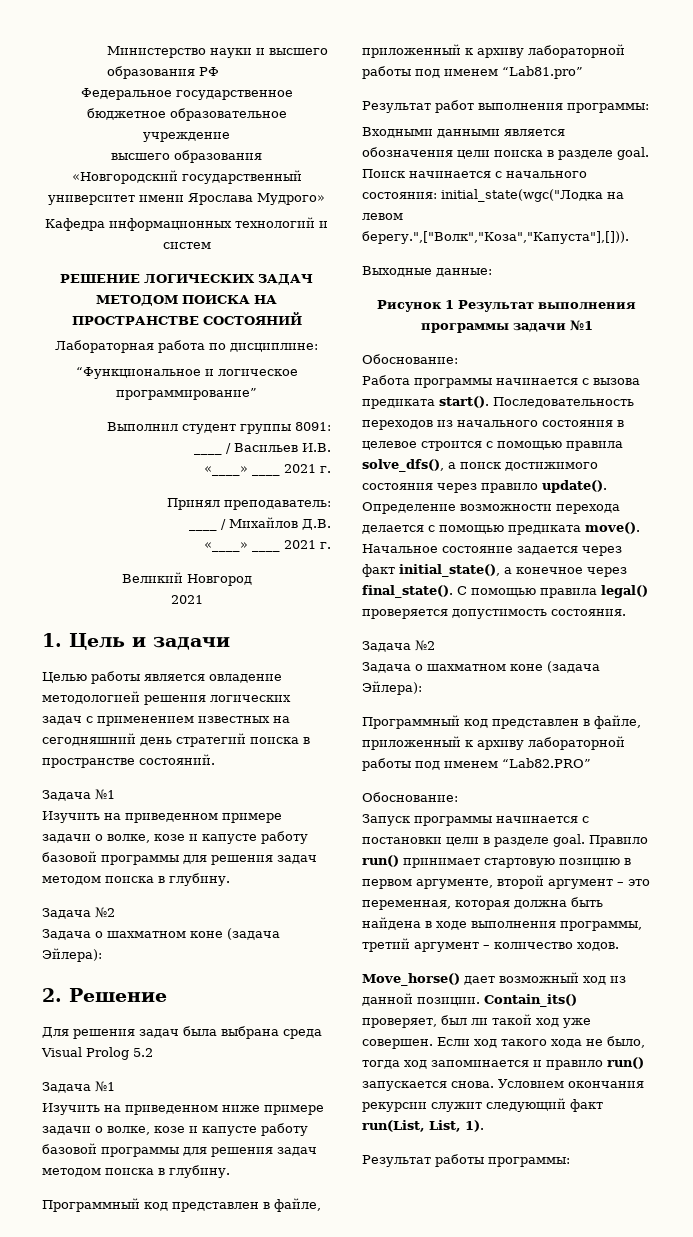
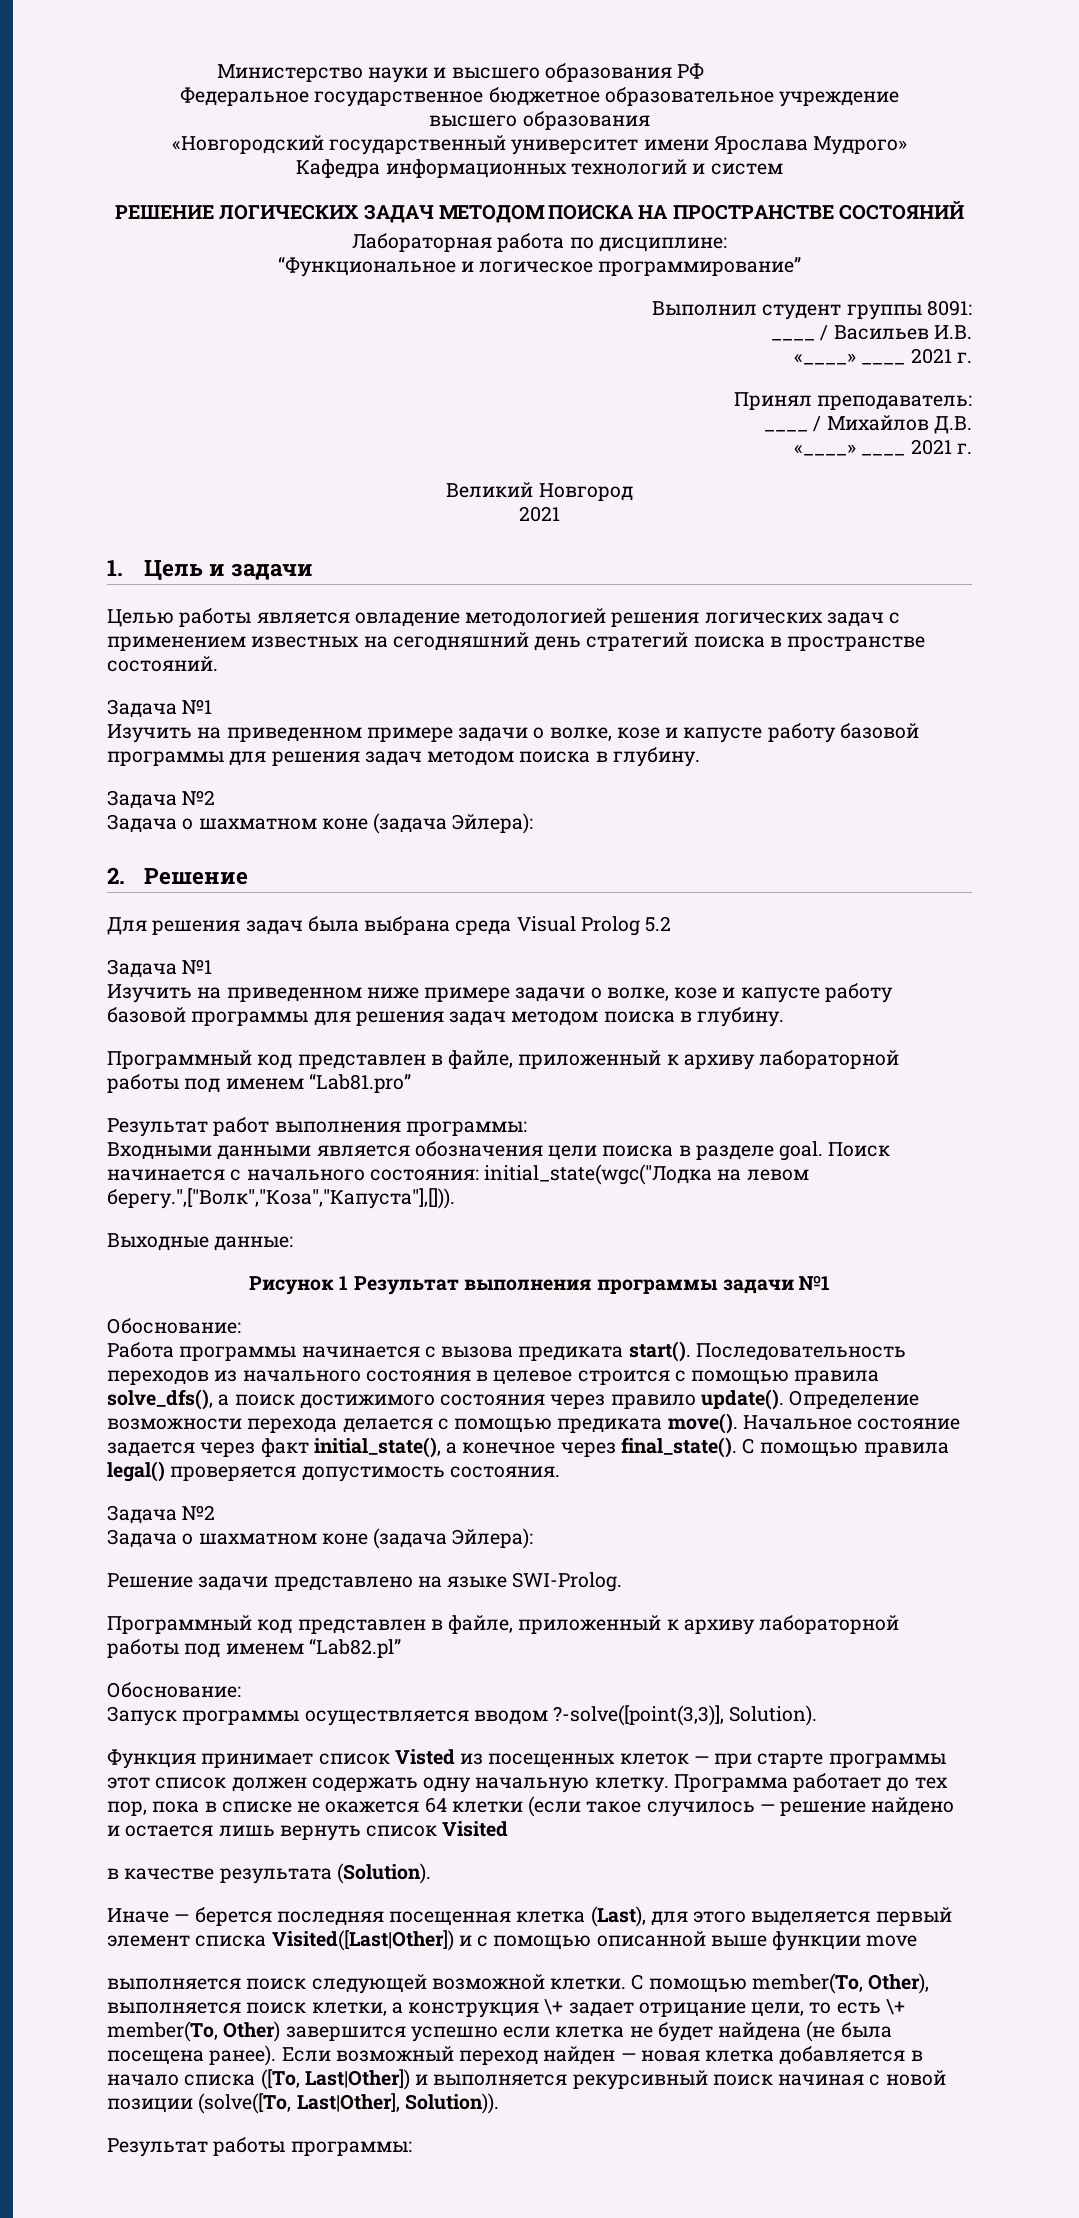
(422, 688) none -> [107,1572,623,1592] // Решение задачи представлено на языке SWI-Prolog.
[502,758,591,768] “Lab82.PRO” -> [308,1638,401,1658] “Lab82.pl”
[496,816,589,823] [362,834,648,847] [362,855,631,868] [362,875,650,889] [362,897,603,910] [362,917,642,931] [362,938,619,952] [362,972,626,986] [362,993,577,1007] [362,1014,591,1028] [362,1036,645,1049] [362,1057,644,1070] [362,1079,644,1091] [362,1098,603,1112] [362,1120,484,1132] начинается с постановки цели в разделе goal. Правило run() принимает стартовую позицию в первом аргументе, второй аргумент – это переменная, которая должна быть найдена в ходе выполнения программы, третий аргумент – количество ходов. // Move_horse() дает возможный ход из данной позиции. Contain_its() проверяет, был ли такой ход уже совершен. Если ход такого хода не было, тогда ход запоминается и правило run() запускается снова. Условием окончания рекурсии служит следующий факт run(List, List, 1). -> [304,1705,818,1726] [107,1749,946,1769] [107,1773,948,1793] [107,1796,955,1817] [107,1821,509,1841] [107,1863,431,1884] [107,1906,952,1927] [107,1930,918,1951] [107,1973,930,1994] [107,1999,905,2018] [107,2021,892,2042] [107,2045,923,2066] [107,2069,946,2090] [107,2093,499,2114] осуществляется вводом ?-solve([point(3,3)], Solution). // Функция принимает список Visted из посещенных клеток — при старте программы этот список должен содержать одну начальную клетку. Программа работает до тех пор, пока в списке не окажется 64 клетки (если такое случилось — решение найдено и остается лишь вернуть список Visited // в качестве результата (Solution). // Иначе — берется последняя посещенная клетка (Last), для этого выделяется первый элемент списка Visited([Last|Other]) и с помощью описанной выше функции move // выполняется поиск следующей возможной клетки. C помощью member(To, Other), выполняется поиск клетки, а конструкция \+ задает отрицание цели, то есть \+ member(To, Other) завершится успешно если клетка не будет найдена (не была посещена ранее). Если возможный переход найден — новая клетка добавляется в начало списка ([To, Last|Other]) и выполняется рекурсивный поиск начиная с новой позиции (solve([To, Last|Other], Solution)).

